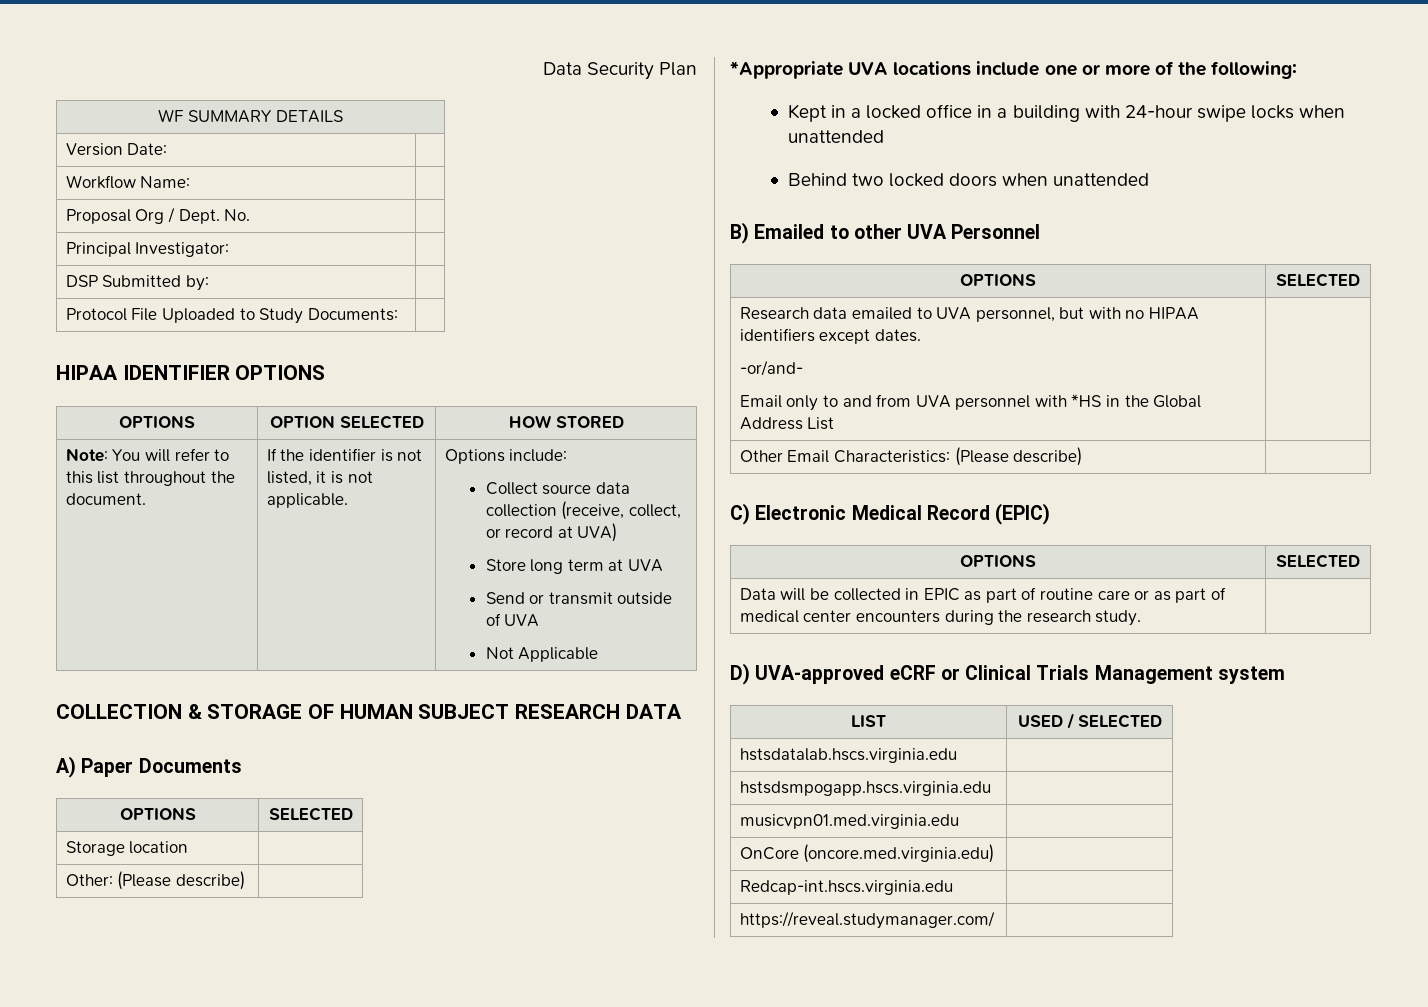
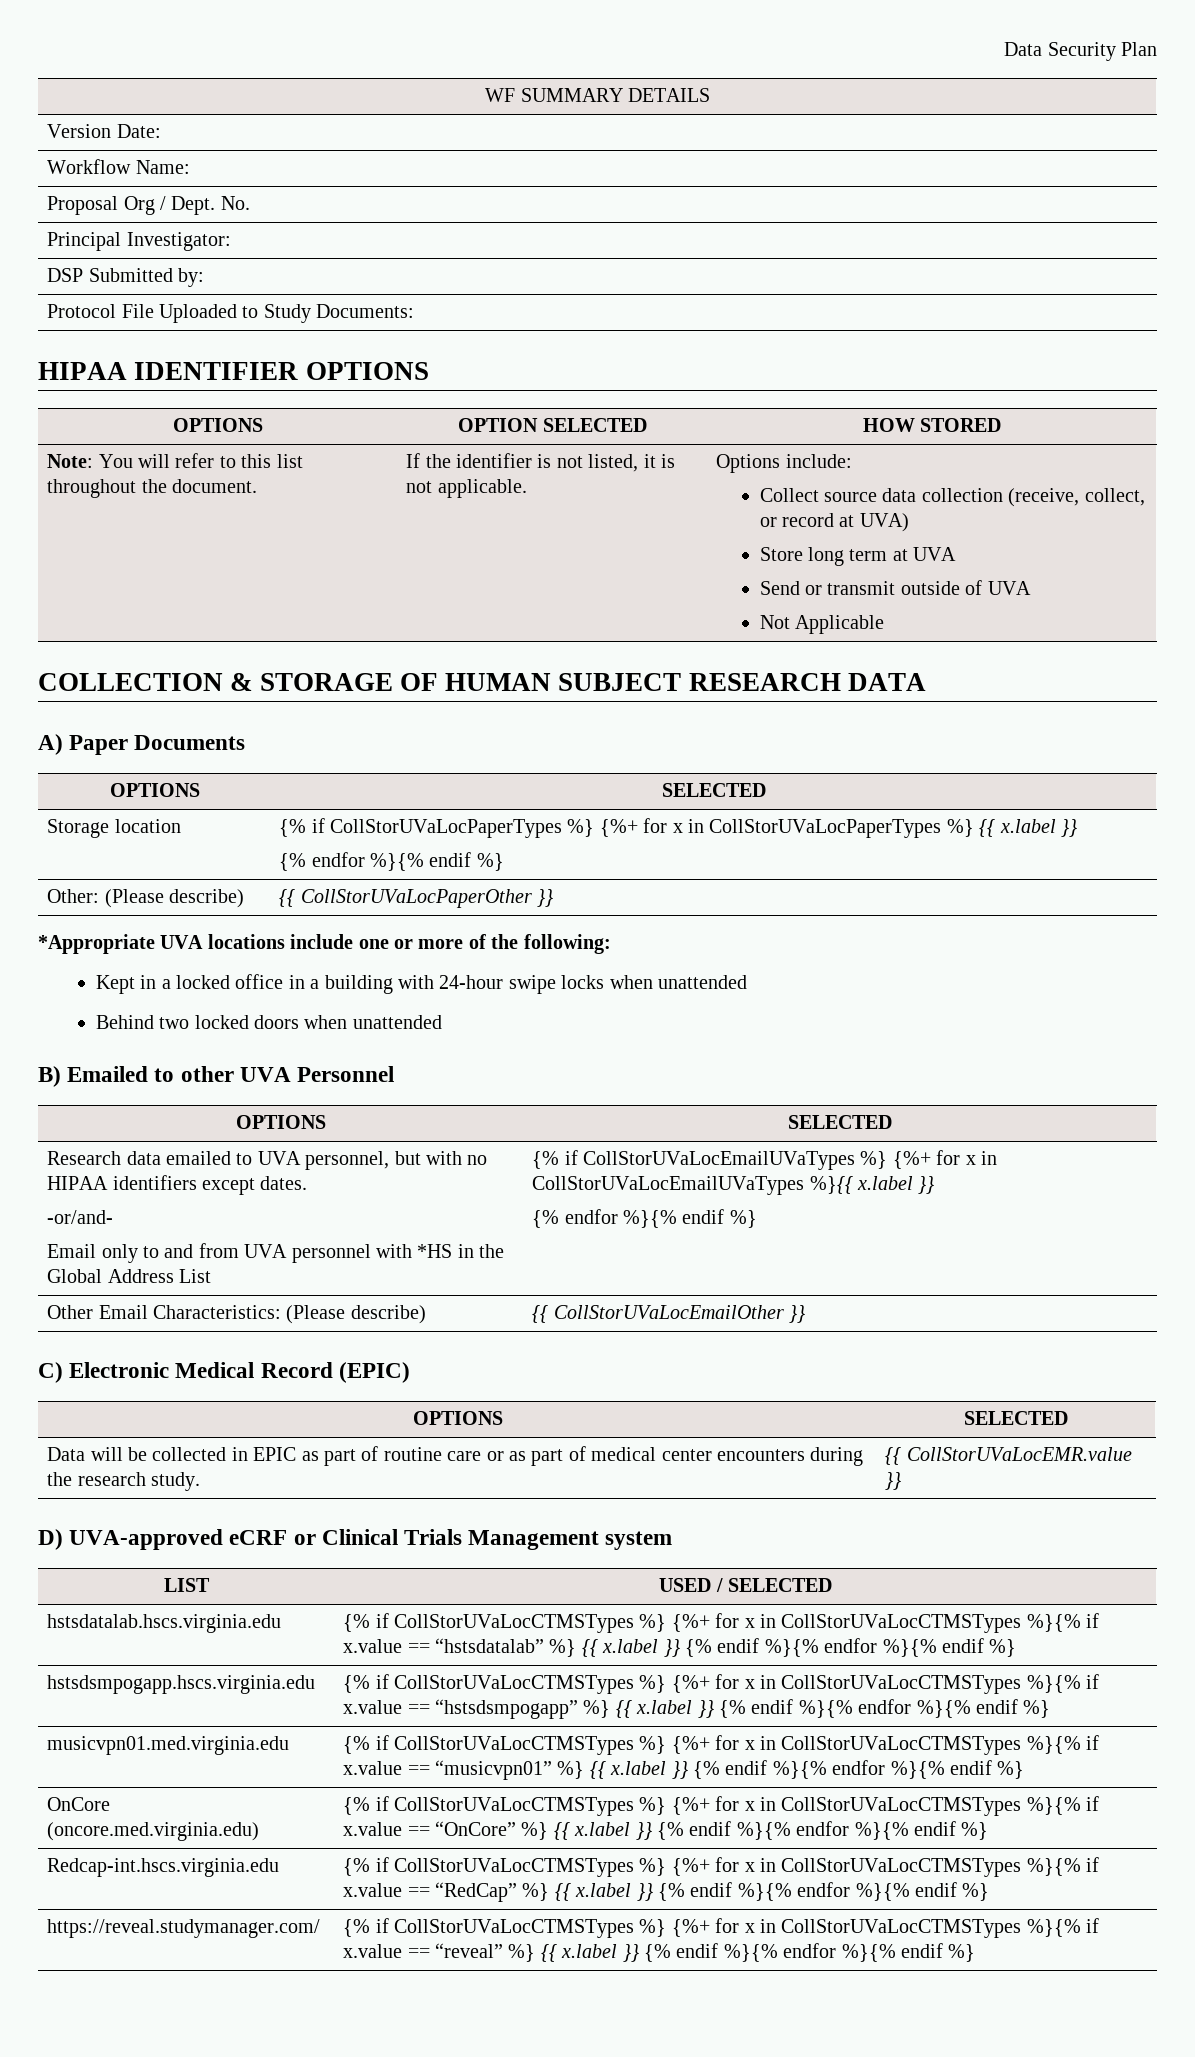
(189, 847) none -> [279,818,1077,838] [279,852,504,871] {% if CollStorUVaLocPaperTypes %} {%+ for x in CollStorUVaLocPaperTypes %} {{ x.label }} // {% endfor %}{% endif %}
(245, 880) none -> [279,889,553,908] {{ CollStorUVaLocPaperOther }}
(835, 423) none -> [532,1150,997,1170] [532,1176,935,1195] [532,1209,757,1228] {% if CollStorUVaLocEmailUVaTypes %} {%+ for x in CollStorUVaLocEmailUVaTypes %}{{ x.label }} // {% endfor %}{% endif %}
(1083, 456) none -> [532,1305,805,1323] {{ CollStorUVaLocEmailOther }}
(1142, 618) none -> [885,1447,1132,1465] [885,1472,902,1490] {{ CollStorUVaLocEMR.value }}
[739,781,991,796] [739,814,959,829] [739,844,995,863] [739,880,953,895] [739,911,995,929] // hstsdsmpogapp.hscs.virginia.edu | // musicvpn01.med.virginia.edu | // OnCore (oncore.med.virginia.edu) | // Redcap-int.hscs.virginia.edu | // https://reveal.studymanager.com/ | -> [343,1613,1100,1633] [343,1638,1017,1657] [47,1675,316,1694] [343,1674,1100,1694] [343,1699,1051,1719] [47,1736,290,1755] [343,1735,1100,1755] [343,1760,1025,1780] [47,1797,111,1811] [47,1822,260,1841] [343,1796,1100,1816] [343,1821,989,1840] [47,1858,280,1877] [343,1857,1100,1877] [343,1882,990,1902] [47,1919,321,1938] [343,1918,1100,1938] [343,1943,976,1962] {% if CollStorUVaLocCTMSTypes %} {%+ for x in CollStorUVaLocCTMSTypes %}{% if x.value == “hstsdatalab” %} {{ x.label }} {% endif %}{% endfor %}{% endif %} // hstsdsmpogapp.hscs.virginia.edu | {% if CollStorUVaLocCTMSTypes %} {%+ for x in CollStorUVaLocCTMSTypes %}{% if x.value == “hstsdsmpogapp” %} {{ x.label }} {% endif %}{% endfor %}{% endif %} // musicvpn01.med.virginia.edu | {% if CollStorUVaLocCTMSTypes %} {%+ for x in CollStorUVaLocCTMSTypes %}{% if x.value == “musicvpn01” %} {{ x.label }} {% endif %}{% endfor %}{% endif %} // OnCore (oncore.med.virginia.edu) | {% if CollStorUVaLocCTMSTypes %} {%+ for x in CollStorUVaLocCTMSTypes %}{% if x.value == “OnCore” %} {{ x.label }} {% endif %}{% endfor %}{% endif %} // Redcap-int.hscs.virginia.edu | {% if CollStorUVaLocCTMSTypes %} {%+ for x in CollStorUVaLocCTMSTypes %}{% if x.value == “RedCap” %} {{ x.label }} {% endif %}{% endfor %}{% endif %} // https://reveal.studymanager.com/ | {% if CollStorUVaLocCTMSTypes %} {%+ for x in CollStorUVaLocCTMSTypes %}{% if x.value == “reveal” %} {{ x.label }} {% endif %}{% endfor %}{% endif %}

